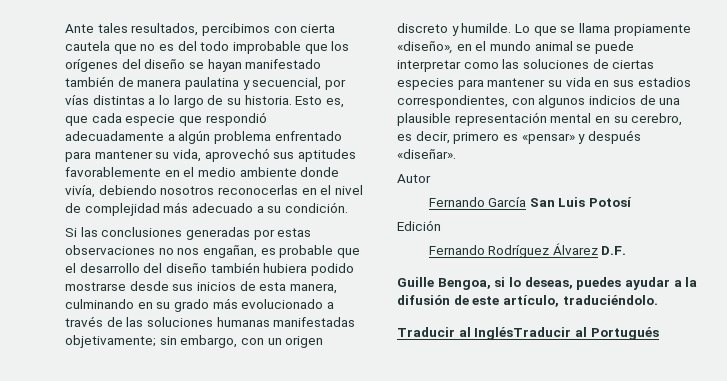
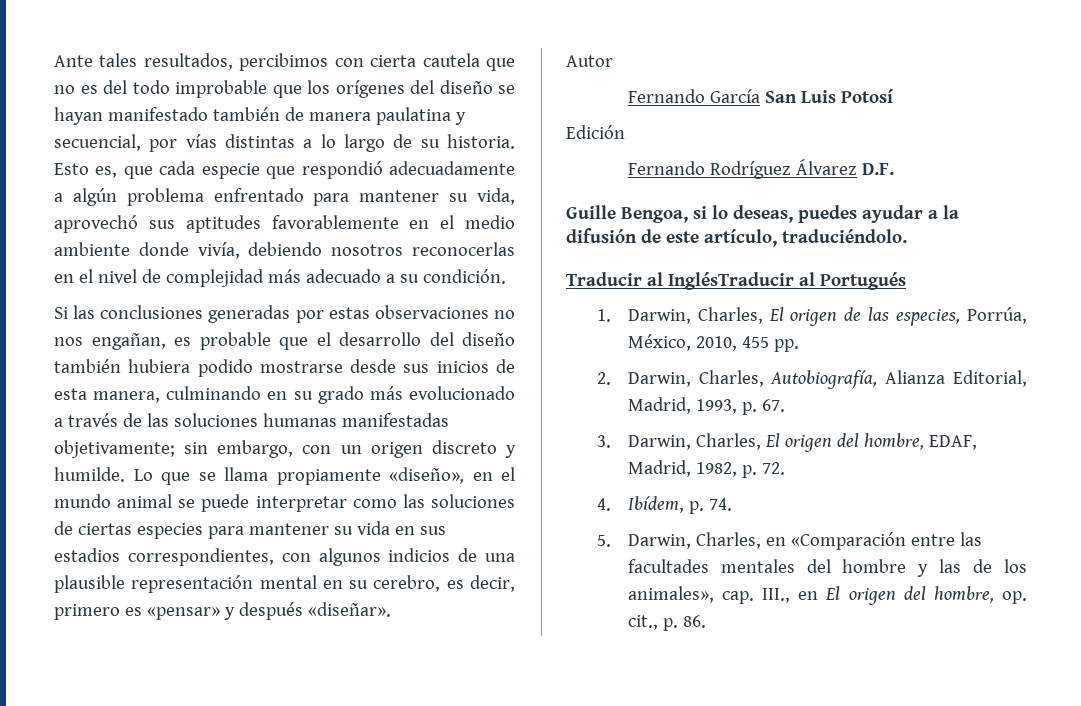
(659, 333) none -> [596,307,1027,326] [627,334,799,352] [596,370,1027,389] [627,397,785,415] [596,433,977,452] [627,460,785,478] [596,496,732,514] [596,532,982,550] [627,559,1027,577] [627,586,1027,605] [627,615,706,631] // 1. Darwin, Charles, El origen de las especies, Porrúa, México, 2010, 455 pp. // 2. Darwin, Charles, Autobiografía, Alianza Editorial, Madrid, 1993, p. 67. // 3. Darwin, Charles, El origen del hombre, EDAF, Madrid, 1982, p. 72. // 4. Ibídem, p. 74. // 5. Darwin, Charles, en «Comparación entre las facultades mentales del hombre y las de los animales», cap. III., en El origen del hombre, op. cit., p. 86.

